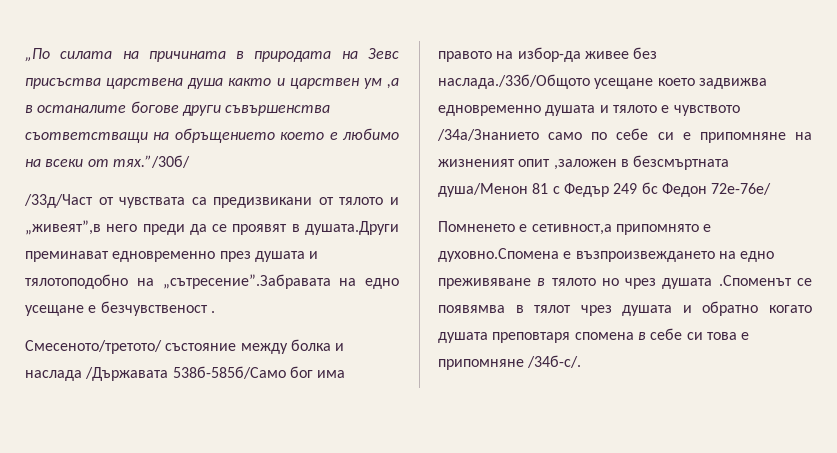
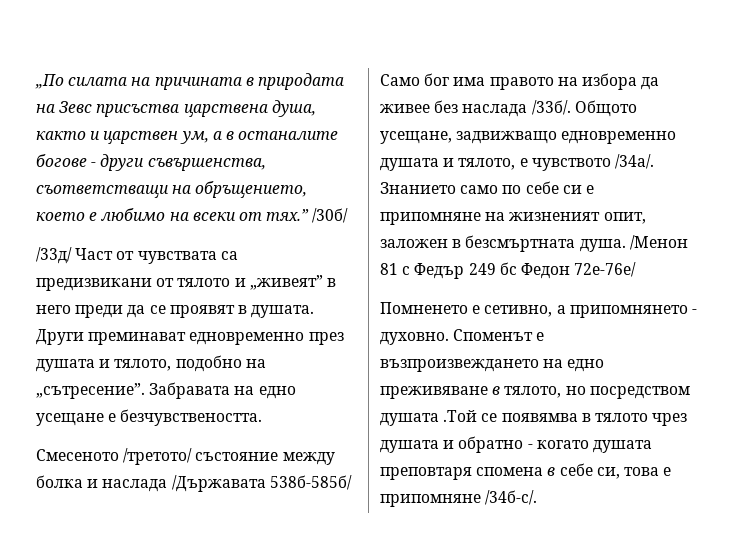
[187,78,224,89] душа -> [271,100,316,117] душа,
[363,78,400,89] ум ,а -> [179,131,222,144] ум, а
[181,105,331,116] други съвършенства -> [91,154,266,171] - други съвършенства,
[174,128,275,143] обръщението -> [195,181,308,198] обръщението,
[112,155,190,168] [24,194,93,208] тях.”/30б/ // /33д/Част -> [266,208,349,223] [36,247,114,264] тях.” /30б/ // /33д/ Част
[25,220,101,235] „живеят”,в -> [249,275,336,290] „живеят” в
[304,221,399,235] душата.Други -> [251,305,315,318] [36,329,84,345] душата. Други
[25,274,331,289] тялотоподобно на „сътресение”.Забравата -> [114,355,266,372] [36,382,231,399] тялото, подобно на „сътресение”. Забравата
[100,301,215,316] [25,340,162,354] безчувственост . // Смесеното/третото/ -> [120,409,263,426] [36,448,193,465] безчувствеността. // Смесеното /третото/
[172,366,286,379] 538б-585б/Само -> [269,475,352,490] [380,74,420,86] 538б-585б/ Само
[517,47,658,62] [438,74,767,89] избор-да живее без наслада./33б/Общото усещане което задвижва -> [581,73,660,90] [380,100,637,117] [380,131,558,144] избора да живее без наслада /33б/. Общото усещане, задвижващо
[612,105,657,113] тялото -> [458,158,516,170] тялото,
[437,129,539,141] /34а/Знанието -> [614,154,654,169] [380,182,456,194] /34а/. Знанието
[518,155,730,170] [438,183,528,197] опит ,заложен в безсмъртната душа/Менон -> [603,212,646,224] [380,235,688,252] опит, заложен в безсмъртната душа. /Менон
[531,224,712,235] [438,248,559,262] сетивност,а припомнято е духовно.Спомена -> [484,305,697,318] [380,329,534,345] сетивно, а припомнянето - духовно. Споменът
[551,275,792,289] тялото но чрез душата .Споменът -> [504,386,690,399] [380,410,478,426] тялото, но посредством душата .Той
[534,305,572,313] тялот -> [594,413,648,422] тялото
(759, 308) none -> [527,444,533,449] -
[686,332,703,340] си -> [596,467,620,479] си,

